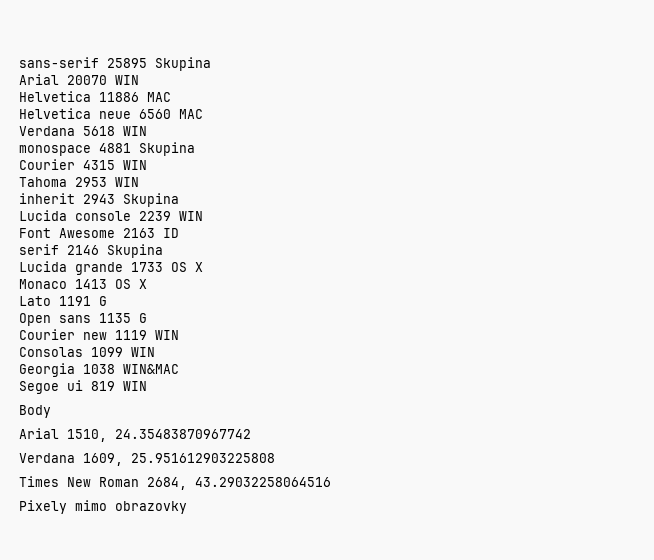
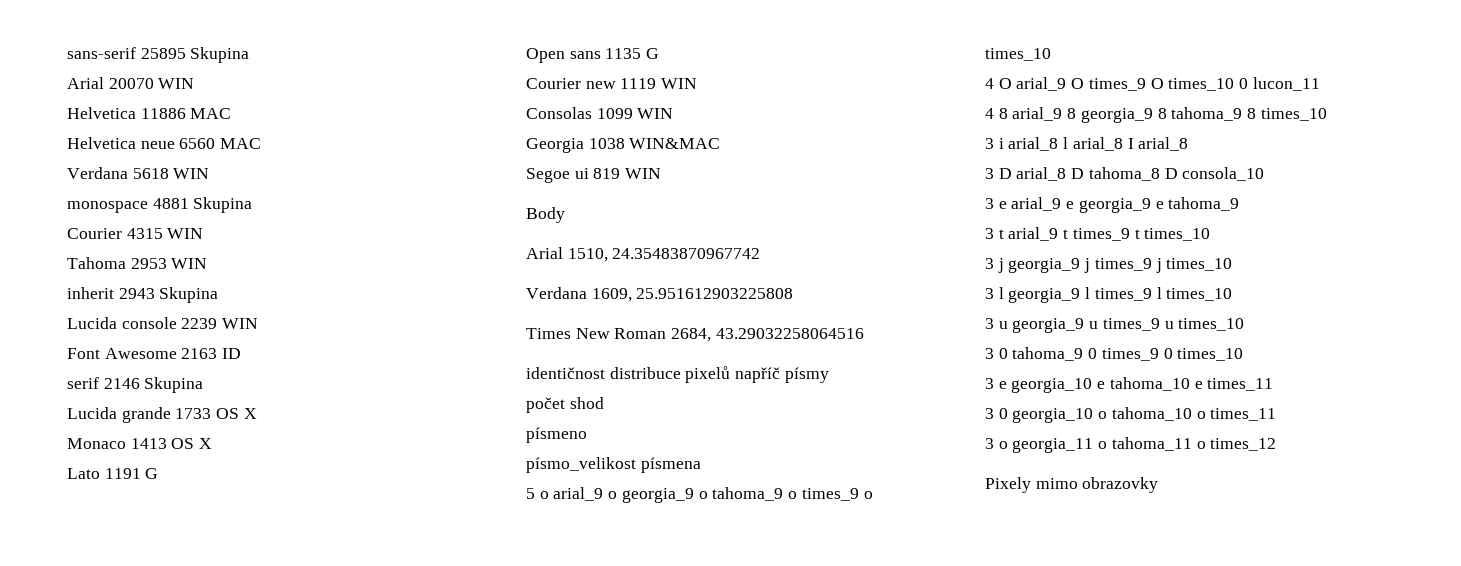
(331, 482) none -> [526,366,829,383] [526,397,604,413] [526,427,587,443] [526,457,701,473] [526,487,873,503] [985,48,1051,61] [985,77,1320,91] [985,107,1327,123] [985,137,1189,151] [985,167,1265,181] [985,197,1240,213] [985,227,1211,241] [985,258,1233,273] [985,287,1233,303] [985,318,1245,333] [985,347,1244,361] [985,377,1274,393] [985,407,1277,423] [985,437,1277,453] // identičnost distribuce pixelů napříč písmy // počet shod // písmeno // písmo_velikost písmena // 5 o arial_9 o georgia_9 o tahoma_9 o times_9 o times_10 // 4 O arial_9 O times_9 O times_10 0 lucon_11 // 4 8 arial_9 8 georgia_9 8 tahoma_9 8 times_10 // 3 i arial_8 l arial_8 I arial_8 // 3 D arial_8 D tahoma_8 D consola_10 // 3 e arial_9 e georgia_9 e tahoma_9 // 3 t arial_9 t times_9 t times_10 // 3 j georgia_9 j times_9 j times_10 // 3 l georgia_9 l times_9 l times_10 // 3 u georgia_9 u times_9 u times_10 // 3 0 tahoma_9 0 times_9 0 times_10 // 3 e georgia_10 e tahoma_10 e times_11 // 3 0 georgia_10 o tahoma_10 o times_11 // 3 o georgia_11 o tahoma_11 o times_12

